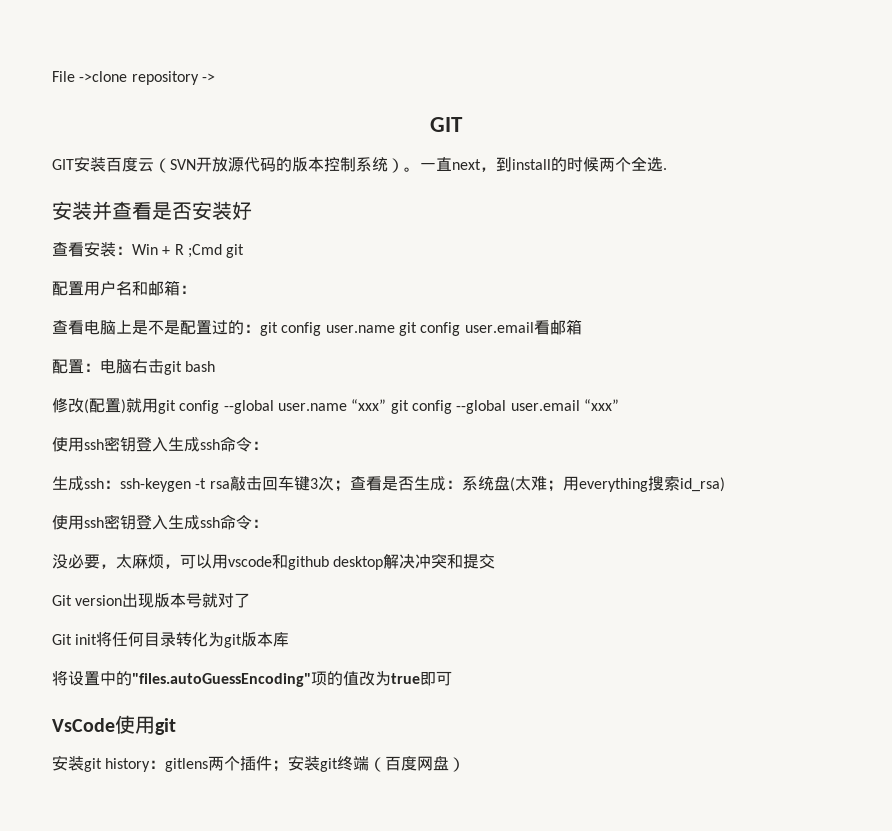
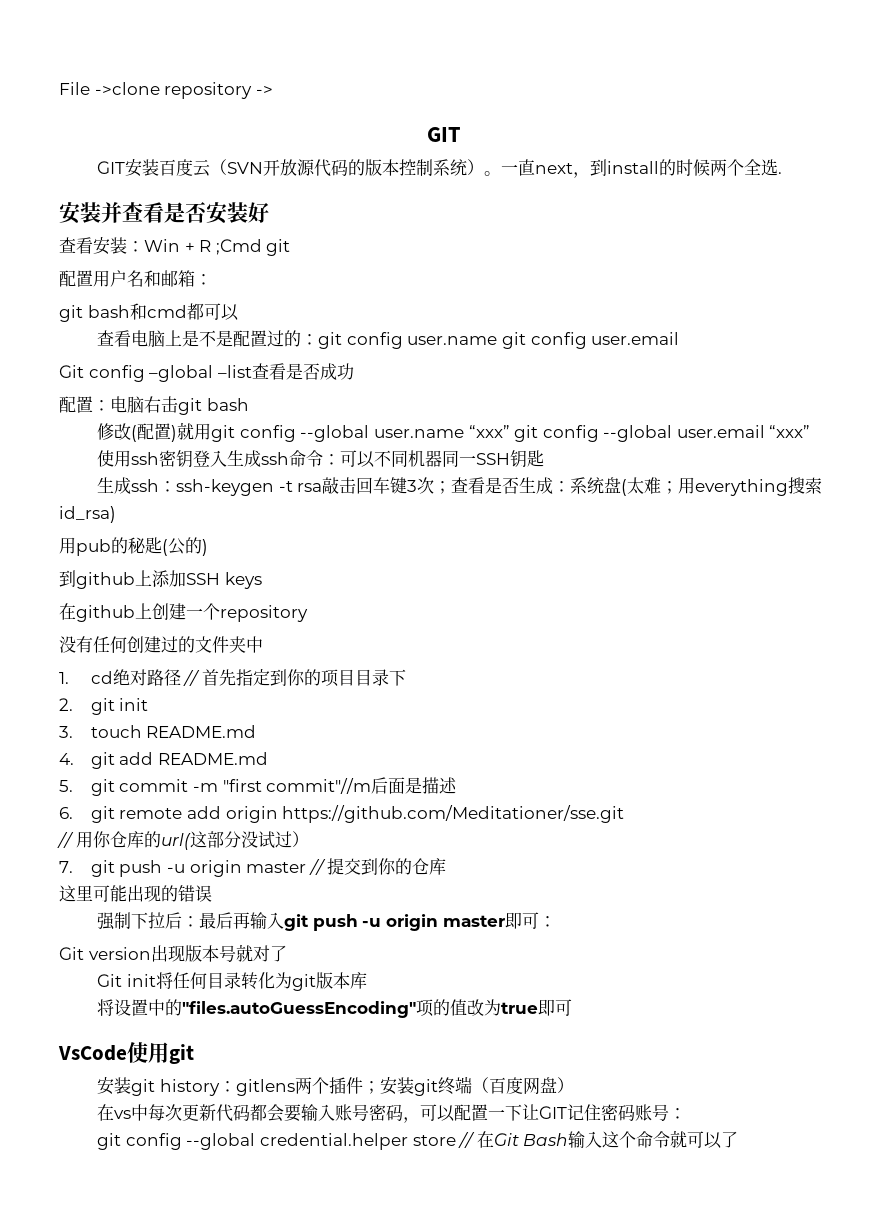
(196, 289) none -> [59,303,239,322] // git bash和cmd都可以
[533,319,582,335] 看邮箱 -> [59,363,354,382] // Git config –global –list查看是否成功
(268, 445) none -> [340,450,545,468] 可以不同机器同一SSH钥匙
[52,514,268,530] [52,553,496,570] 使用ssh密钥登入生成ssh命令： // 没必要，太麻烦，可以用vscode和github desktop解决冲突和提交 -> [59,537,208,556] [59,570,262,589] [59,603,308,622] [59,636,263,653] [59,669,406,687] [59,698,149,715] [59,725,257,738] [59,752,268,769] [59,777,458,796] [59,805,625,823] [57,831,309,850] [59,858,447,877] [59,885,212,902] [97,912,556,931] 用pub的秘匙(公的) // 到github上添加SSH keys // 在github上创建一个repository // 没有任何创建过的文件夹中 // 1. cd绝对路径 // 首先指定到你的项目目录下 // 2. git init // 3. touch README.md // 4. git add README.md // 5. git commit -m "first commit"//m后面是描述 // 6. git remote add origin https://github.com/Meditationer/sse.git // // 用你仓库的url(这部分没试过） // 7. git push -u origin master // 提交到你的仓库 // 这里可能出现的错误 // 强制下拉后：最后再输入git push -u origin master即可：
(466, 764) none -> [97,1104,687,1123] [97,1130,739,1150] // 在vs中每次更新代码都会要输入账号密码，可以配置一下让GIT记住密码账号： // git config --global credential.helper store // 在Git Bash输入这个命令就可以了

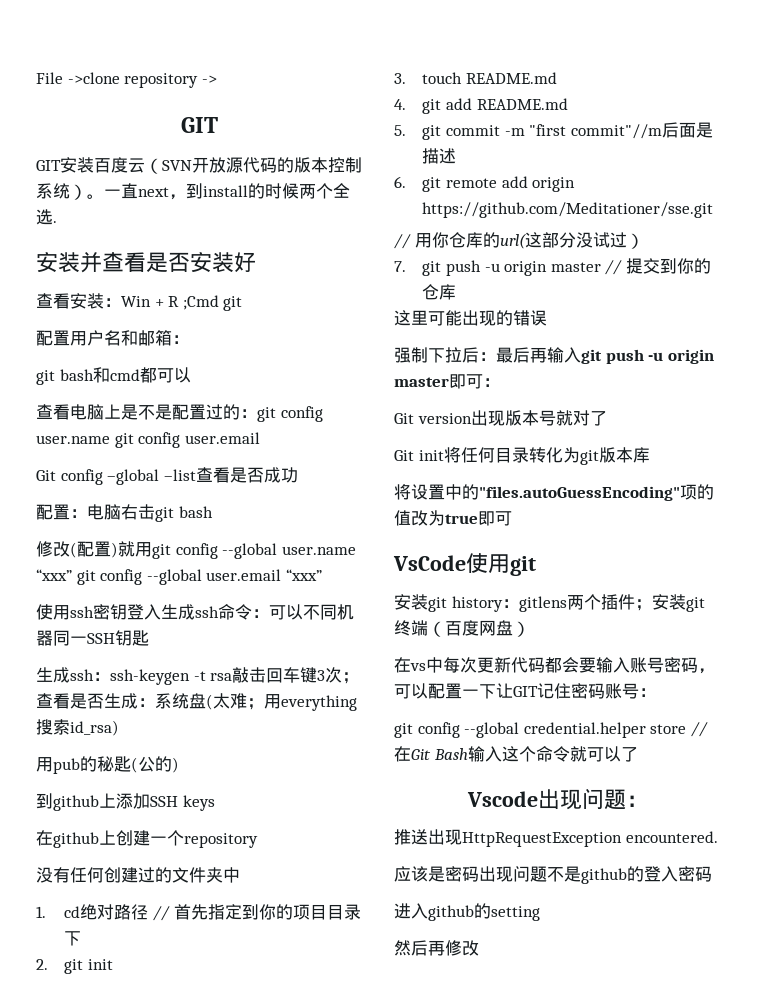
(739, 1139) none -> [466,788,648,810] [394,829,718,847] [394,866,712,884] [394,903,540,921] [394,940,479,956] // Vscode出现问题： // 推送出现HttpRequestException encountered. // 应该是密码出现问题不是github的登入密码 // 进入github的setting // 然后再修改

